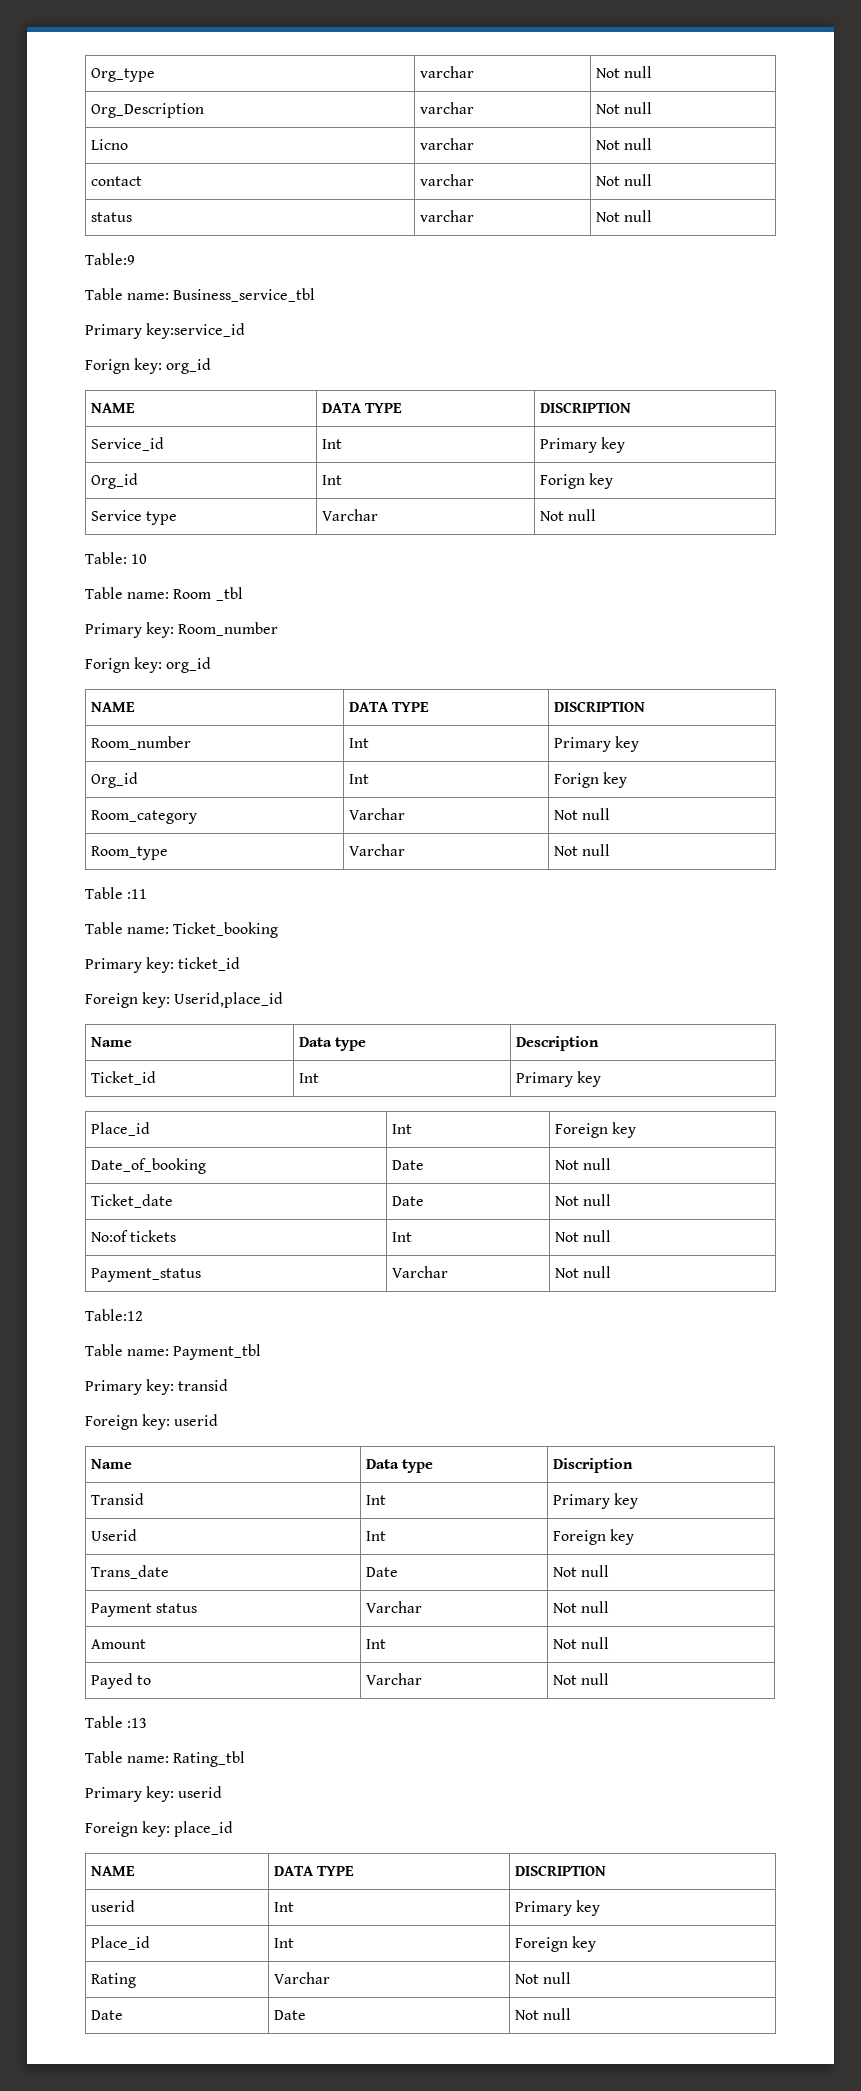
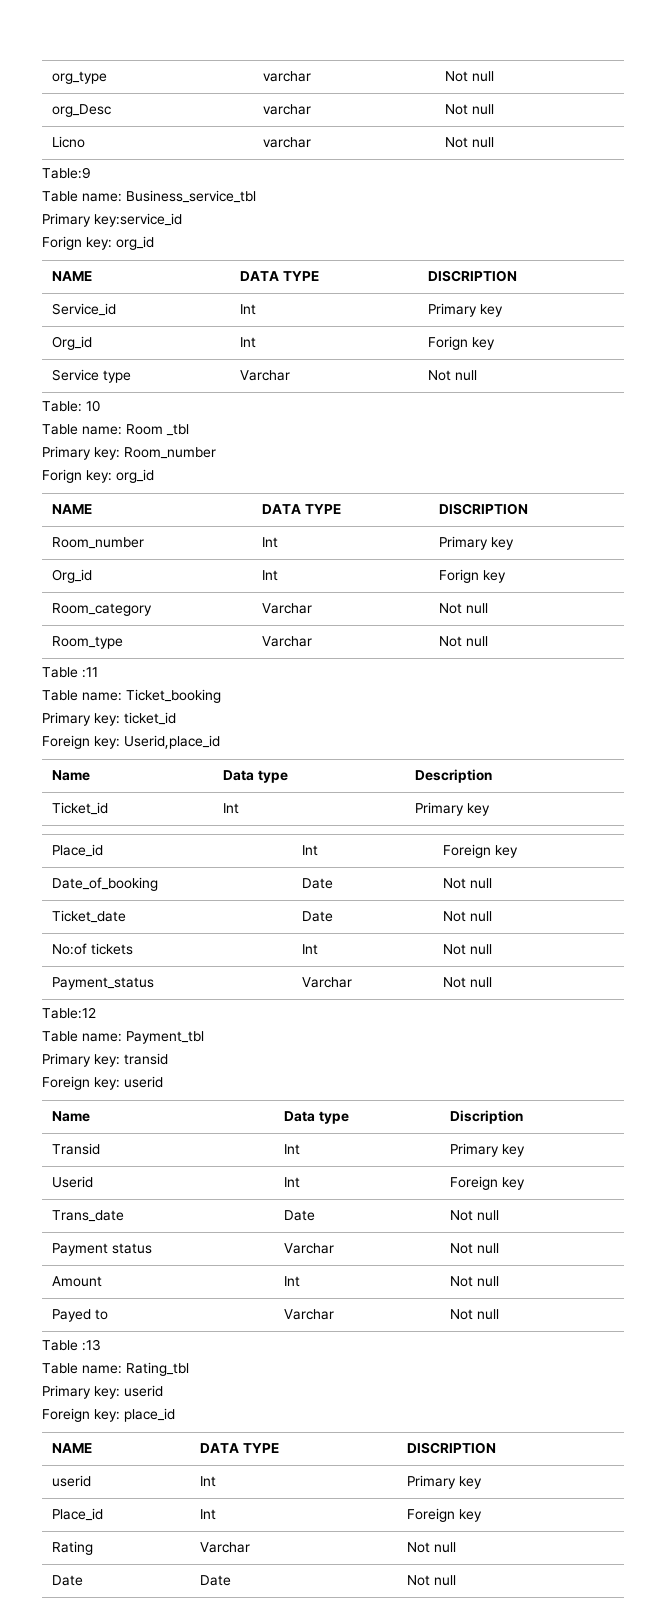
[91,68,156,82] [420,66,475,78] [596,66,653,78] [91,103,205,118] Org_type | varchar | Not null // Org_Description -> [52,71,108,84] [263,71,312,82] [445,71,495,82] [52,104,112,117] org_type | varchar | Not null // org_Desc
[91,176,143,186] [420,174,475,186] [596,174,653,186] [91,212,133,222] [420,210,475,222] [596,210,653,222] // contact | varchar | Not null // status | varchar | Not null -> (495, 142) none

